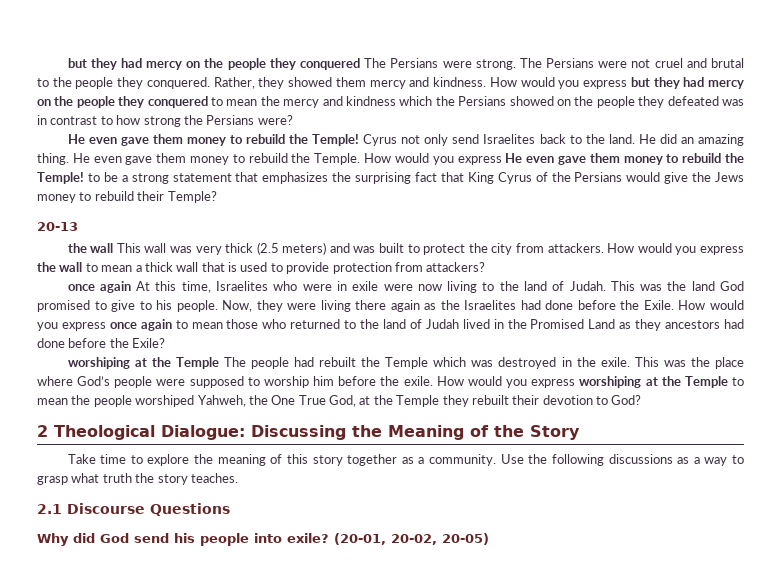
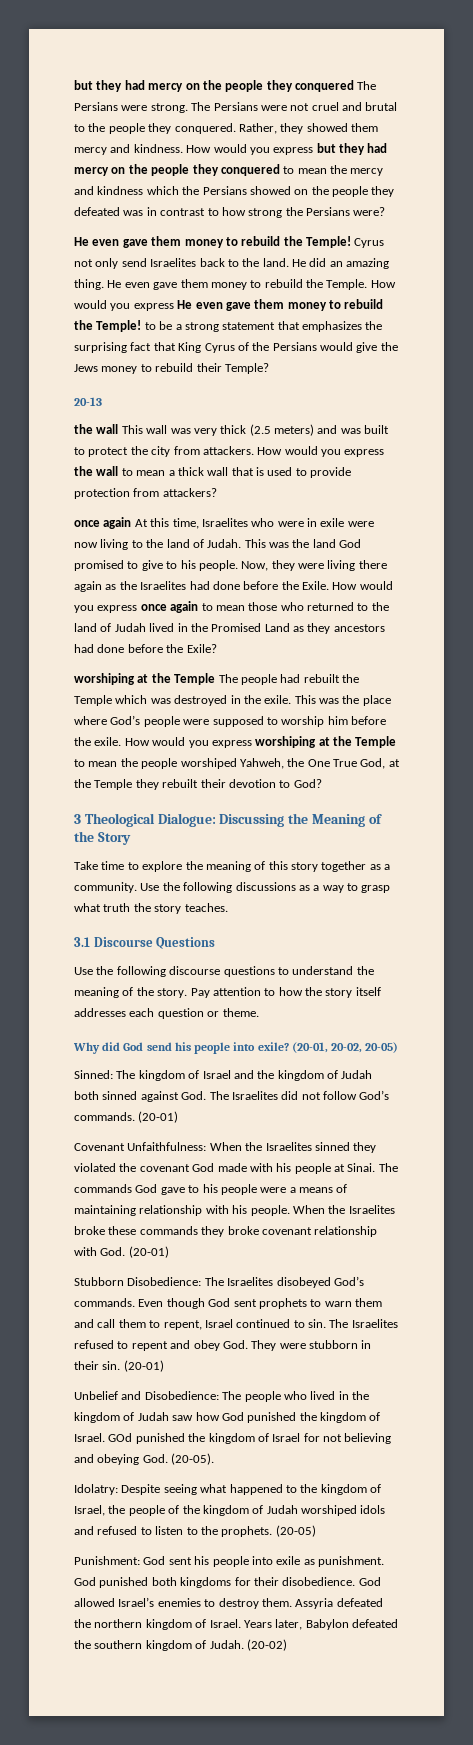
[37,425,48,437] 2 -> [74,814,81,824] 3
[37,504,62,514] 2.1 -> [74,937,90,947] 3.1
(230, 509) none -> [74,966,374,977] [74,987,381,998] [74,1008,259,1019] // Use the following discourse questions to understand the meaning of the story. Pay attention to how the story itself addresses each question or theme.
(489, 539) none -> [74,1070,373,1081] [74,1090,390,1102] [74,1111,179,1123] [74,1142,377,1153] [74,1163,398,1174] [74,1184,348,1195] [74,1205,395,1216] [74,1226,378,1237] [74,1246,169,1258] [74,1276,364,1288] [74,1298,382,1309] [74,1319,398,1330] [74,1340,372,1351] [74,1360,164,1372] [74,1391,369,1402] [74,1412,381,1423] [74,1433,392,1444] [74,1453,215,1465] [74,1484,381,1495] [74,1505,386,1516] [74,1525,316,1537] [74,1556,384,1567] [74,1577,381,1588] [74,1597,383,1609] [74,1619,398,1630] [74,1639,287,1651] // Sinned: The kingdom of Israel and the kingdom of Judah both sinned against God. The Israelites did not follow God’s commands. (20-01) // Covenant Unfaithfulness: When the Israelites sinned they violated the covenant God made with his people at Sinai. The commands God gave to his people were a means of maintaining relationship with his people. When the Israelites broke these commands they broke covenant relationship with God. (20-01) // Stubborn Disobedience: The Israelites disobeyed God’s commands. Even though God sent prophets to warn them and call them to repent, Israel continued to sin. The Israelites refused to repent and obey God. They were stubborn in their sin. (20-01) // Unbelief and Disobedience: The people who lived in the kingdom of Judah saw how God punished the kingdom of Israel. GOd punished the kingdom of Israel for not believing and obeying God. (20-05). // Idolatry: Despite seeing what happened to the kingdom of Israel, the people of the kingdom of Judah worshiped idols and refused to listen to the prophets. (20-05) // Punishment: God sent his people into exile as punishment. God punished both kingdoms for their disobedience. God allowed Israel’s enemies to destroy them. Assyria defeated the northern kingdom of Israel. Years later, Babylon defeated the southern kingdom of Judah. (20-02)

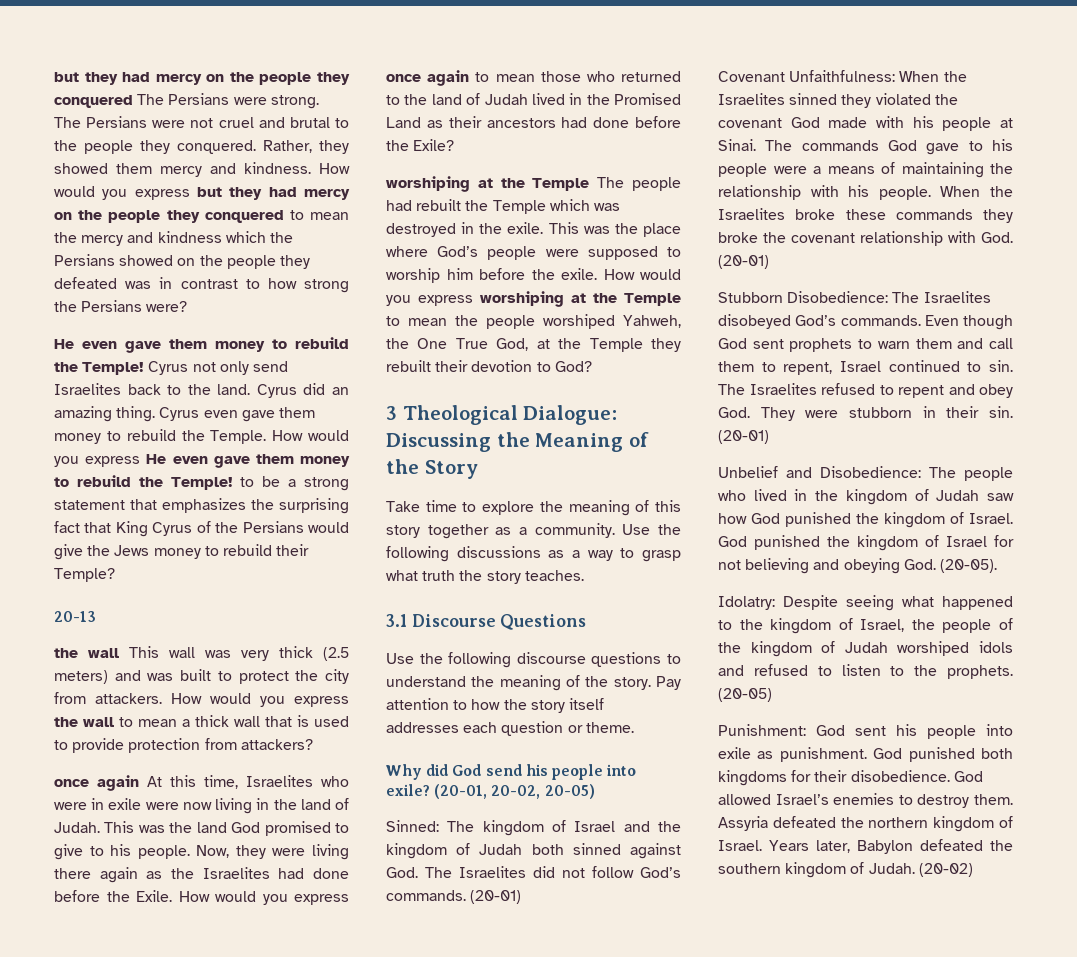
[292,259,306,267] He -> [256,384,297,398] Cyrus
[107,280,122,288] He -> [159,407,200,421] Cyrus
[131,540,143,548] to -> [256,798,270,810] in
[307,623,331,634] they -> [448,116,482,128] their
(136, 1210) none -> [990,163,1013,174] the
(259, 1230) none -> [763,232,786,243] the
[108,1433,133,1442] GOd -> [718,536,747,547] God

